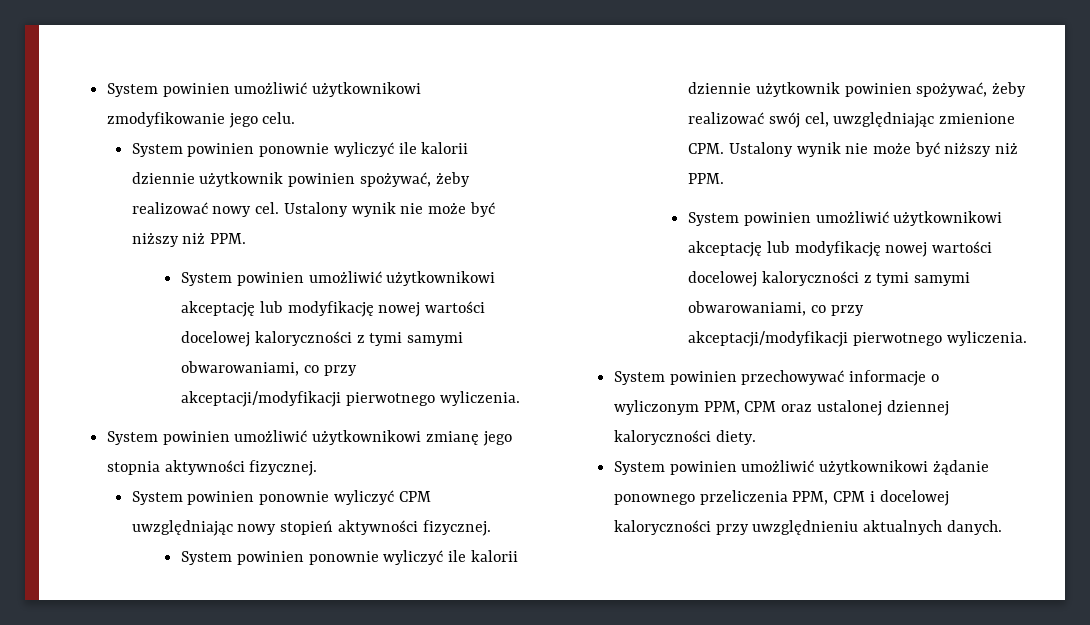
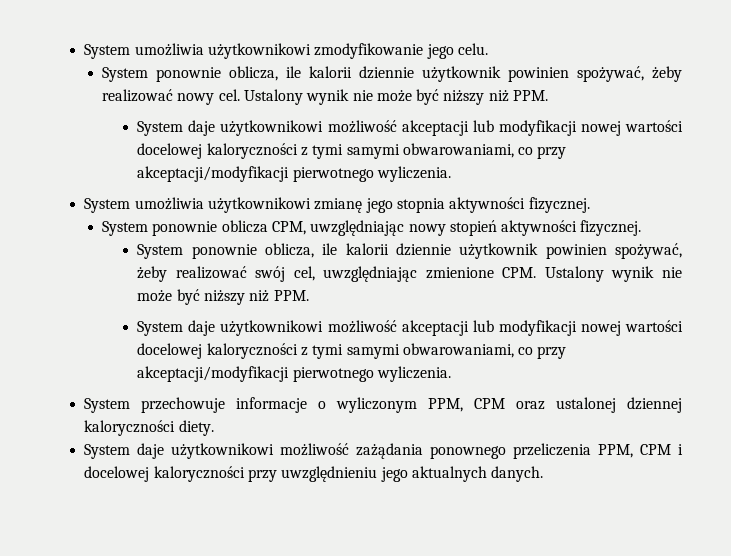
[106,82,308,97] System powinien umożliwić -> [84,43,204,59] System umożliwia
[187,142,394,157] powinien ponownie wyliczyć -> [155,66,278,82] ponownie oblicza,
[236,271,496,286] [181,301,374,317] powinien umożliwić użytkownikowi akceptację lub modyfikację -> [188,120,577,136] daje użytkownikowi możliwość akceptacji lub modyfikacji
[162,430,308,445] powinien umożliwić -> [134,197,204,210] umożliwia
[187,490,431,505] powinien ponownie wyliczyć CPM -> [152,220,306,236] ponownie oblicza CPM,
[236,550,444,565] powinien ponownie wyliczyć -> [191,243,314,259] ponownie oblicza,
[743,211,1003,226] [688,241,881,257] powinien umożliwić użytkownikowi akceptację lub modyfikację -> [188,320,577,336] daje użytkownikowi możliwość akceptacji lub modyfikacji
[669,370,845,385] powinien przechowywać -> [141,397,226,413] przechowuje
[669,460,989,475] powinien umożliwić użytkownikowi żądanie -> [137,443,424,459] daje użytkownikowi możliwość zażądania
(859, 527) none -> [380,467,408,482] jego

